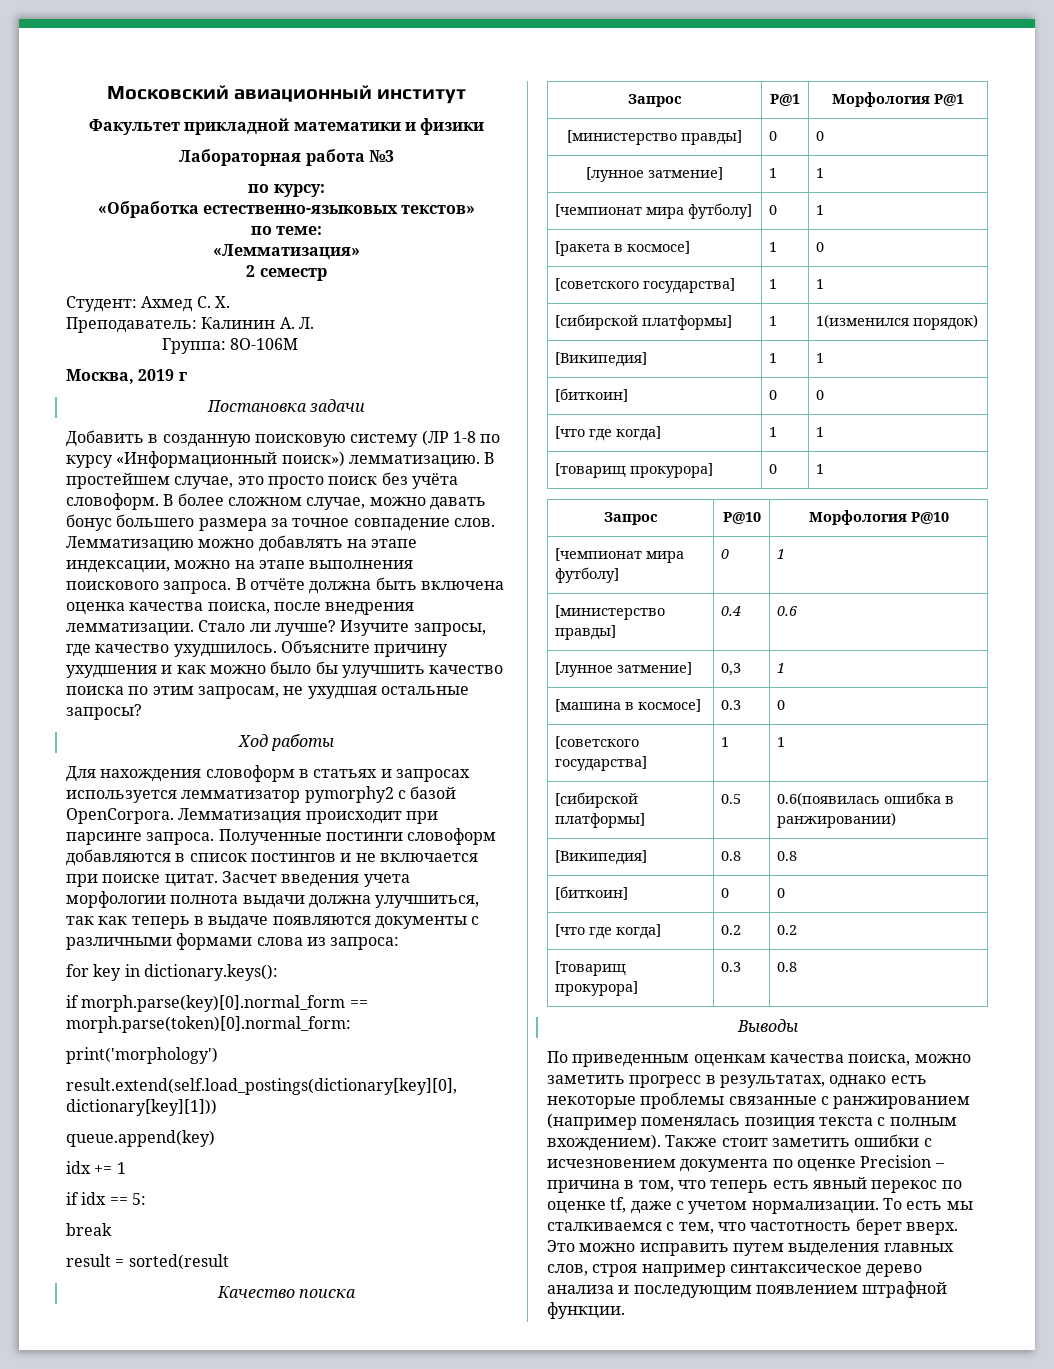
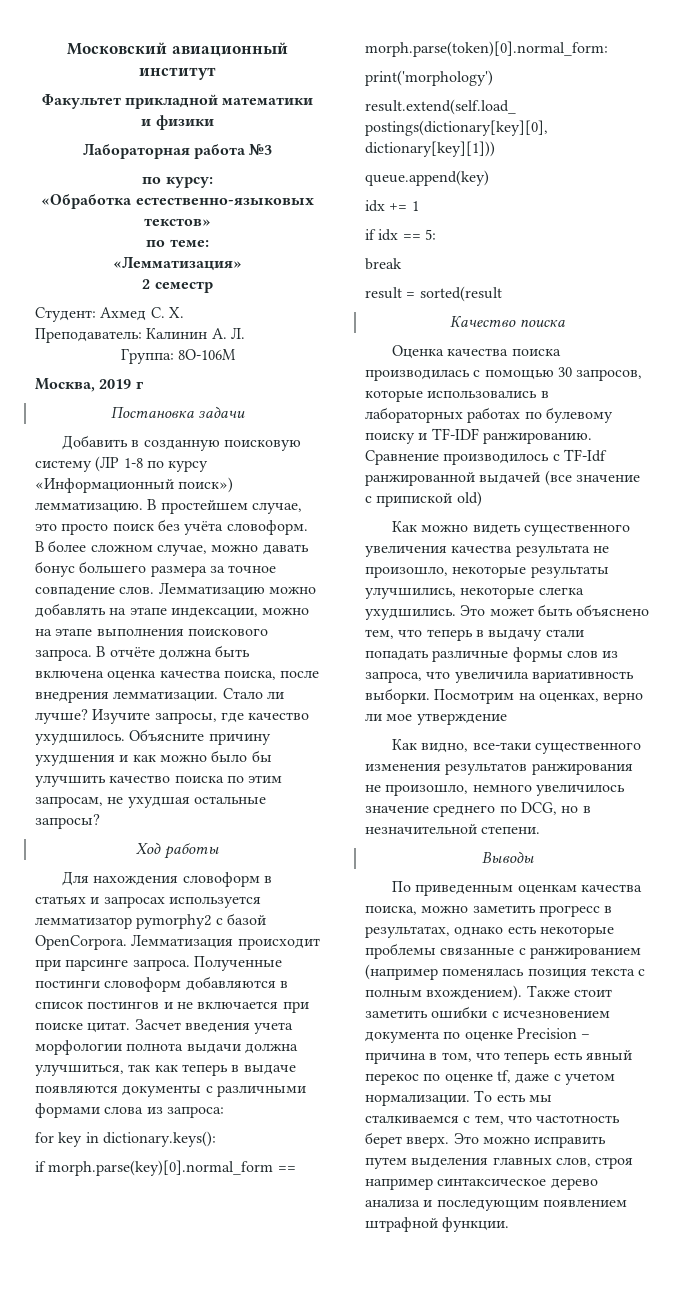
[627,94,682,107] [770,94,800,106] [832,92,964,107] [567,130,742,145] [769,131,778,141] [816,131,825,141] [586,167,723,182] [769,168,778,178] [816,168,825,178] [555,203,753,219] [769,205,778,215] [816,205,825,215] [555,241,691,256] [769,242,778,252] [816,242,825,252] [555,278,736,293] [769,279,778,289] [816,279,825,289] [555,314,733,330] [769,316,778,326] [816,314,979,330] [555,352,648,367] [769,353,778,363] [816,353,825,363] [555,388,629,402] [769,390,778,400] [816,390,825,400] [555,426,662,441] [769,427,778,437] [816,427,825,437] [555,463,714,478] [769,464,778,474] [816,464,825,474] [603,512,658,525] [722,512,761,524] [808,510,949,525] [555,548,685,563] [555,567,620,583] [721,549,730,559] [777,549,786,559] [555,605,666,620] [555,625,617,640] [721,606,742,616] [777,606,799,616] [555,662,693,677] [721,663,742,676] [777,663,786,673] [555,699,702,712] [721,700,742,710] [777,700,786,710] [555,736,640,749] [555,756,648,771] [721,737,730,747] [777,737,786,747] [555,792,639,808] [555,813,646,828] [721,794,742,804] [777,792,955,806] [777,812,897,828] [555,850,648,865] [721,851,742,861] [777,851,798,861] [555,886,629,900] [721,888,730,898] [777,888,786,898] [555,924,662,939] [721,925,742,935] [777,925,798,935] [555,961,627,976] [555,981,639,996] [721,962,742,972] [777,962,798,972] // Запрос | P@1 | Морфология P@1 // [министерство правды] | 0 | 0 // [лунное затмение] | 1 | 1 // [чемпионат мира футболу] | 0 | 1 // [ракета в космосе] | 1 | 0 // [советского государства] | 1 | 1 // [сибирской платформы] | 1 | 1(изменился порядок) // [Википедия] | 1 | 1 // [биткоин] | 0 | 0 // [что где когда] | 1 | 1 // [товарищ прокурора] | 0 | 1 // Запрос | P@10 | Морфология P@10 // [чемпионат мира футболу] | 0 | 1 // [министерство правды] | 0.4 | 0.6 // [лунное затмение] | 0,3 | 1 // [машина в космосе] | 0.3 | 0 // [советского государства] | 1 | 1 // [сибирской платформы] | 0.5 | 0.6(появилась ошибка в ранжировании) // [Википедия] | 0.8 | 0.8 // [биткоин] | 0 | 0 // [что где когда] | 0.2 | 0.2 // [товарищ прокурора] | 0.3 | 0.8 -> [391,345,561,359] [365,367,643,381] [365,390,549,402] [365,407,613,423] [365,428,592,444] [365,449,607,465] [365,470,640,486] [365,491,482,507] [391,521,630,536] [365,545,609,557] [365,566,609,578] [365,587,584,599] [365,604,650,620] [365,629,584,641] [365,647,619,662] [365,671,634,683] [365,688,644,704] [365,713,507,725] [391,739,641,754] [365,763,633,775] [365,784,625,796] [365,802,591,817] [365,824,541,834] // Оценка качества поиска производилась с помощью 30 запросов, которые использовались в лабораторных работах по булевому поиску и TF-IDF ранжированию. Сравнение производилось с TF-Idf ранжированной выдачей (все значение с припиской old) // Как можно видеть существенного увеличения качества результата не произошло, некоторые результаты улучшились, некоторые слегка ухудшились. Это может быть объяснено тем, что теперь в выдачу стали попадать различные формы слов из запроса, что увеличила вариативность выборки. Посмотрим на оценках, верно ли мое утверждение // Как видно, все-таки существенного изменения результатов ранжирования не произошло, немного увеличилось значение среднего по DCG, но в незначительной степени.

